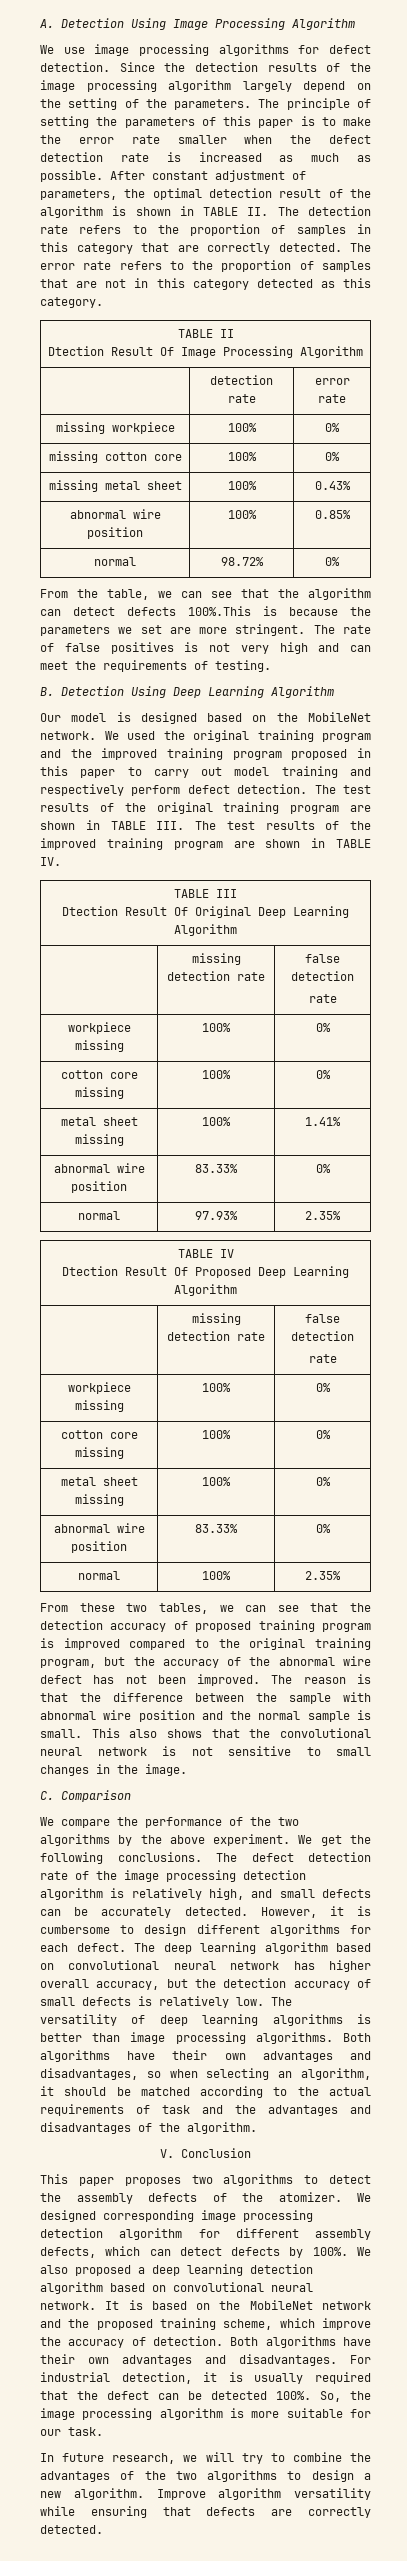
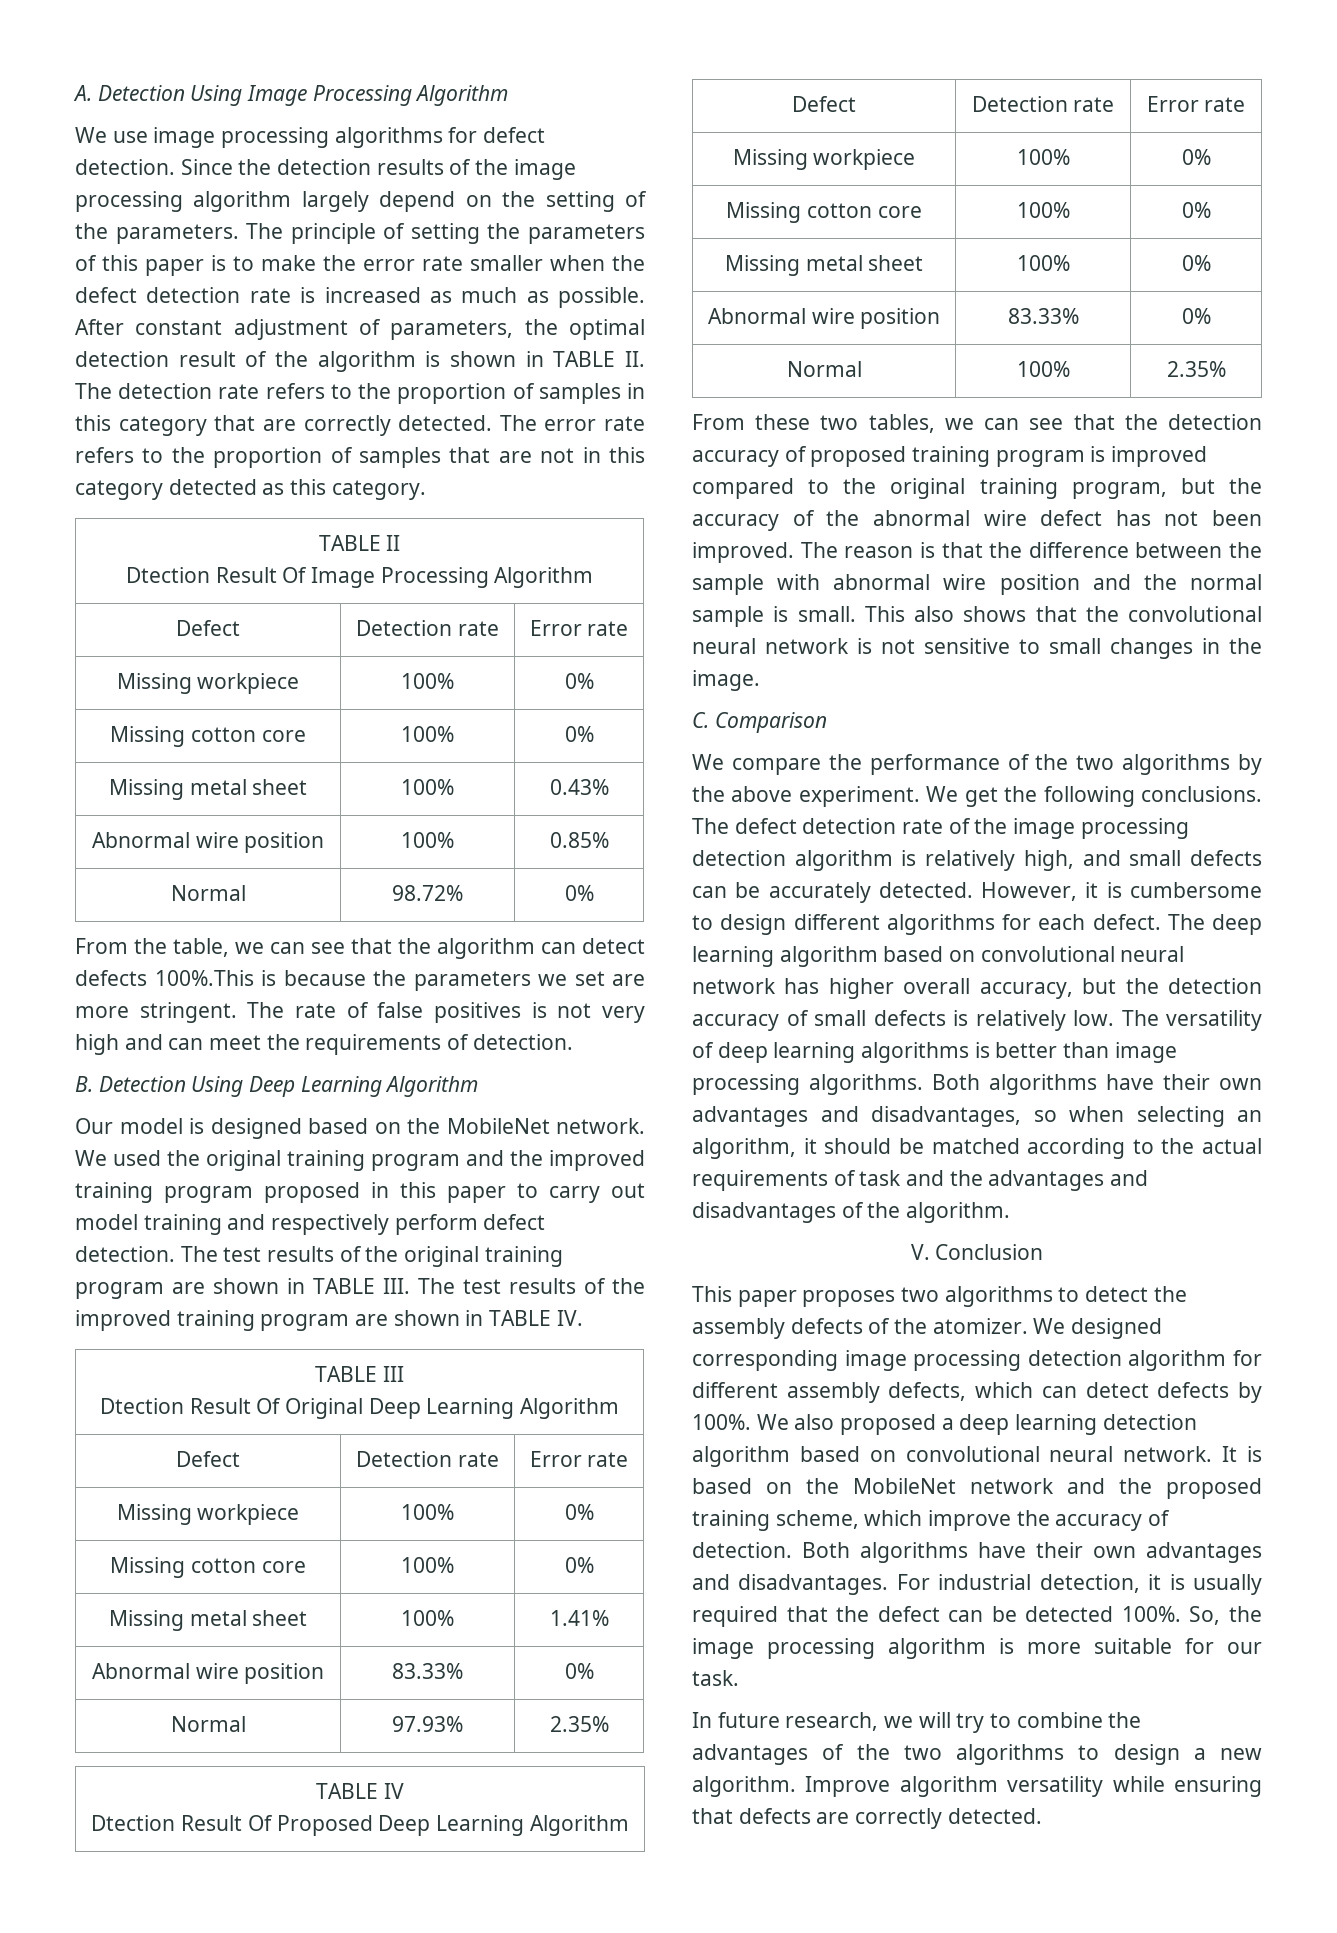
[210,375,273,385] [227,394,256,403] [314,378,350,385] [318,394,346,403] [55,422,175,434] [227,423,257,432] [325,423,340,432] [48,451,182,463] [227,452,257,461] [325,452,340,461] [48,480,98,492] | detection rate | error rate // missing workpiece | 100% | 0% // missing cotton core | 100% | 0% // missing -> [176,620,240,636] [356,620,499,636] [529,620,629,636] [116,673,300,694] [401,673,454,689] [564,673,594,689] [110,726,306,747] [401,726,454,742] [564,726,594,742] [108,779,184,800] Defect | Detection rate | Error rate // Missing workpiece | 100% | 0% // Missing cotton core | 100% | 0% // Missing
[69,510,126,519] abnormal -> [91,832,190,848] Abnormal
[94,557,136,566] normal -> [170,885,246,901] Normal
[215,660,271,672] testing. -> [472,1034,573,1050] detection.
[191,953,241,965] [167,971,265,981] [305,954,340,963] [291,971,354,981] [308,994,337,1003] [67,1022,131,1034] [74,1040,124,1052] [202,1023,231,1032] [315,1023,331,1032] [60,1070,138,1079] [74,1087,124,1099] [202,1070,231,1079] [315,1070,331,1079] [60,1117,138,1126] [74,1134,124,1146] | missing detection rate | false detection // rate // workpiece missing | 100% | 0% // cotton core missing | 100% | 0% // metal sheet missing -> [176,1451,240,1467] [356,1451,499,1467] [529,1451,629,1467] [116,1504,300,1525] [401,1504,454,1520] [564,1504,594,1520] [110,1557,306,1578] [401,1557,454,1573] [564,1557,594,1573] [108,1610,308,1631] Defect | Detection rate | Error rate // Missing workpiece | 100% | 0% // Missing cotton core | 100% | 0% // Missing metal sheet
[53,1163,145,1173] [71,1181,127,1193] [195,1164,238,1173] [315,1164,331,1173] [78,1211,120,1220] abnormal wire position | 83.33% | 0% // normal -> [91,1663,325,1684] [392,1663,463,1679] [564,1663,594,1679] [170,1716,246,1732] Abnormal wire position | 83.33% | 0% // Normal
[191,1313,241,1325] [167,1331,265,1341] [305,1314,340,1323] [291,1331,354,1341] [308,1354,337,1363] [67,1382,131,1394] [74,1400,124,1412] [202,1383,231,1392] [315,1383,331,1392] [60,1430,138,1439] [74,1447,124,1459] [202,1430,231,1439] [315,1430,331,1439] [60,1477,138,1486] [74,1494,124,1506] [202,1477,231,1486] [315,1477,331,1486] [53,1523,145,1533] [71,1541,127,1553] [195,1524,238,1533] [315,1524,331,1533] [78,1571,120,1580] | missing detection rate | false detection // rate // workpiece missing | 100% | 0% // cotton core missing | 100% | 0% // metal sheet missing | 100% | 0% // abnormal wire position | 83.33% | 0% // normal -> [792,96,856,112] [971,96,1115,112] [1146,96,1246,112] [732,149,916,170] [1016,149,1070,165] [1181,149,1211,165] [726,202,922,223] [1016,202,1070,218] [1181,202,1211,218] [724,255,924,276] [1016,255,1070,271] [1181,255,1211,271] [707,308,941,329] [1007,308,1079,324] [1181,308,1211,324] [786,361,862,377] Defect | Detection rate | Error rate // Missing workpiece | 100% | 0% // Missing cotton core | 100% | 0% // Missing metal sheet | 100% | 0% // Abnormal wire position | 83.33% | 0% // Normal

